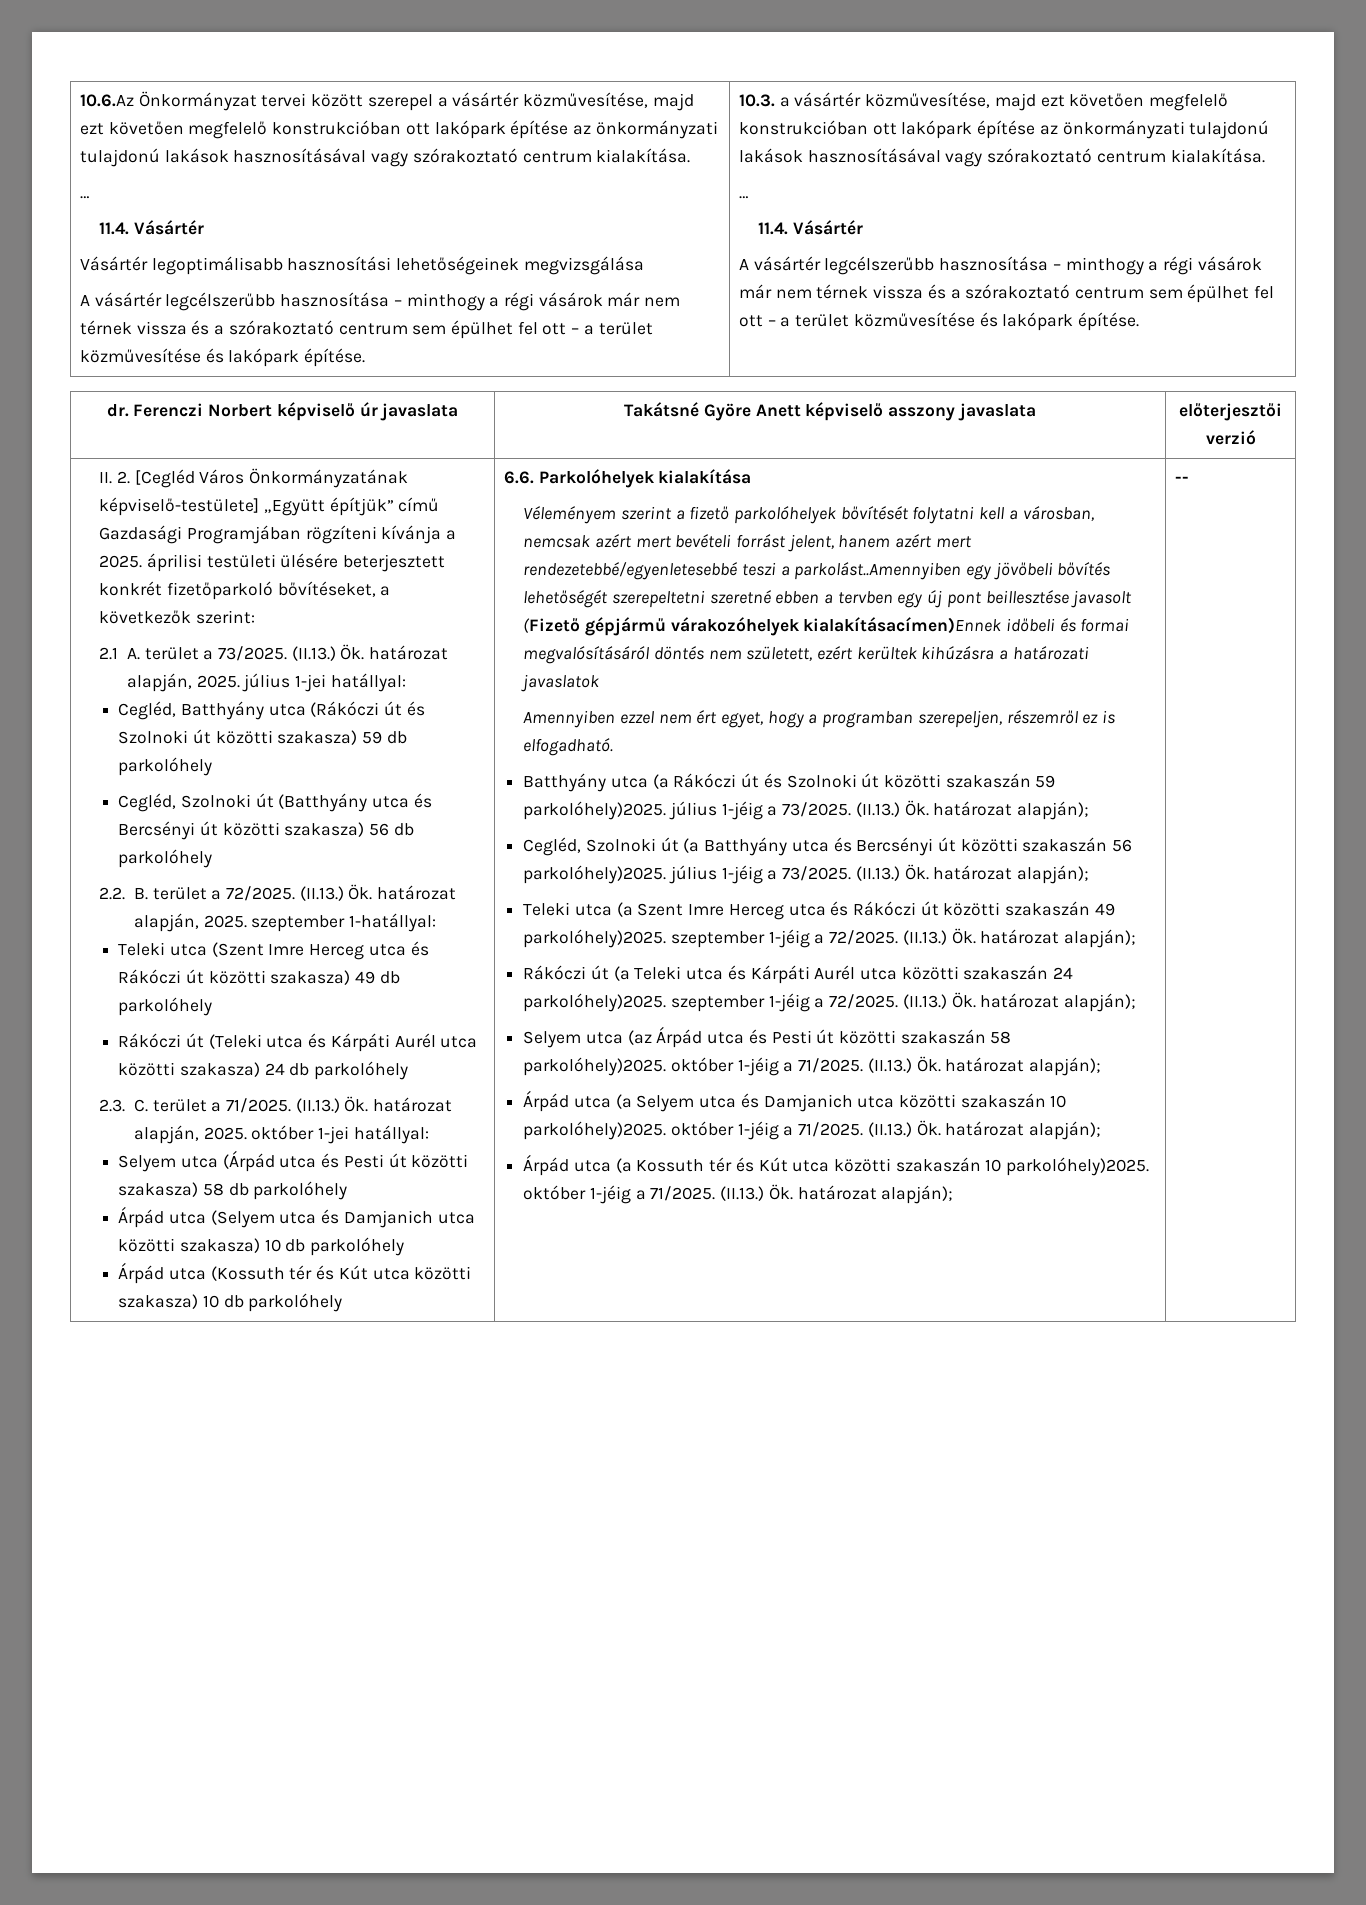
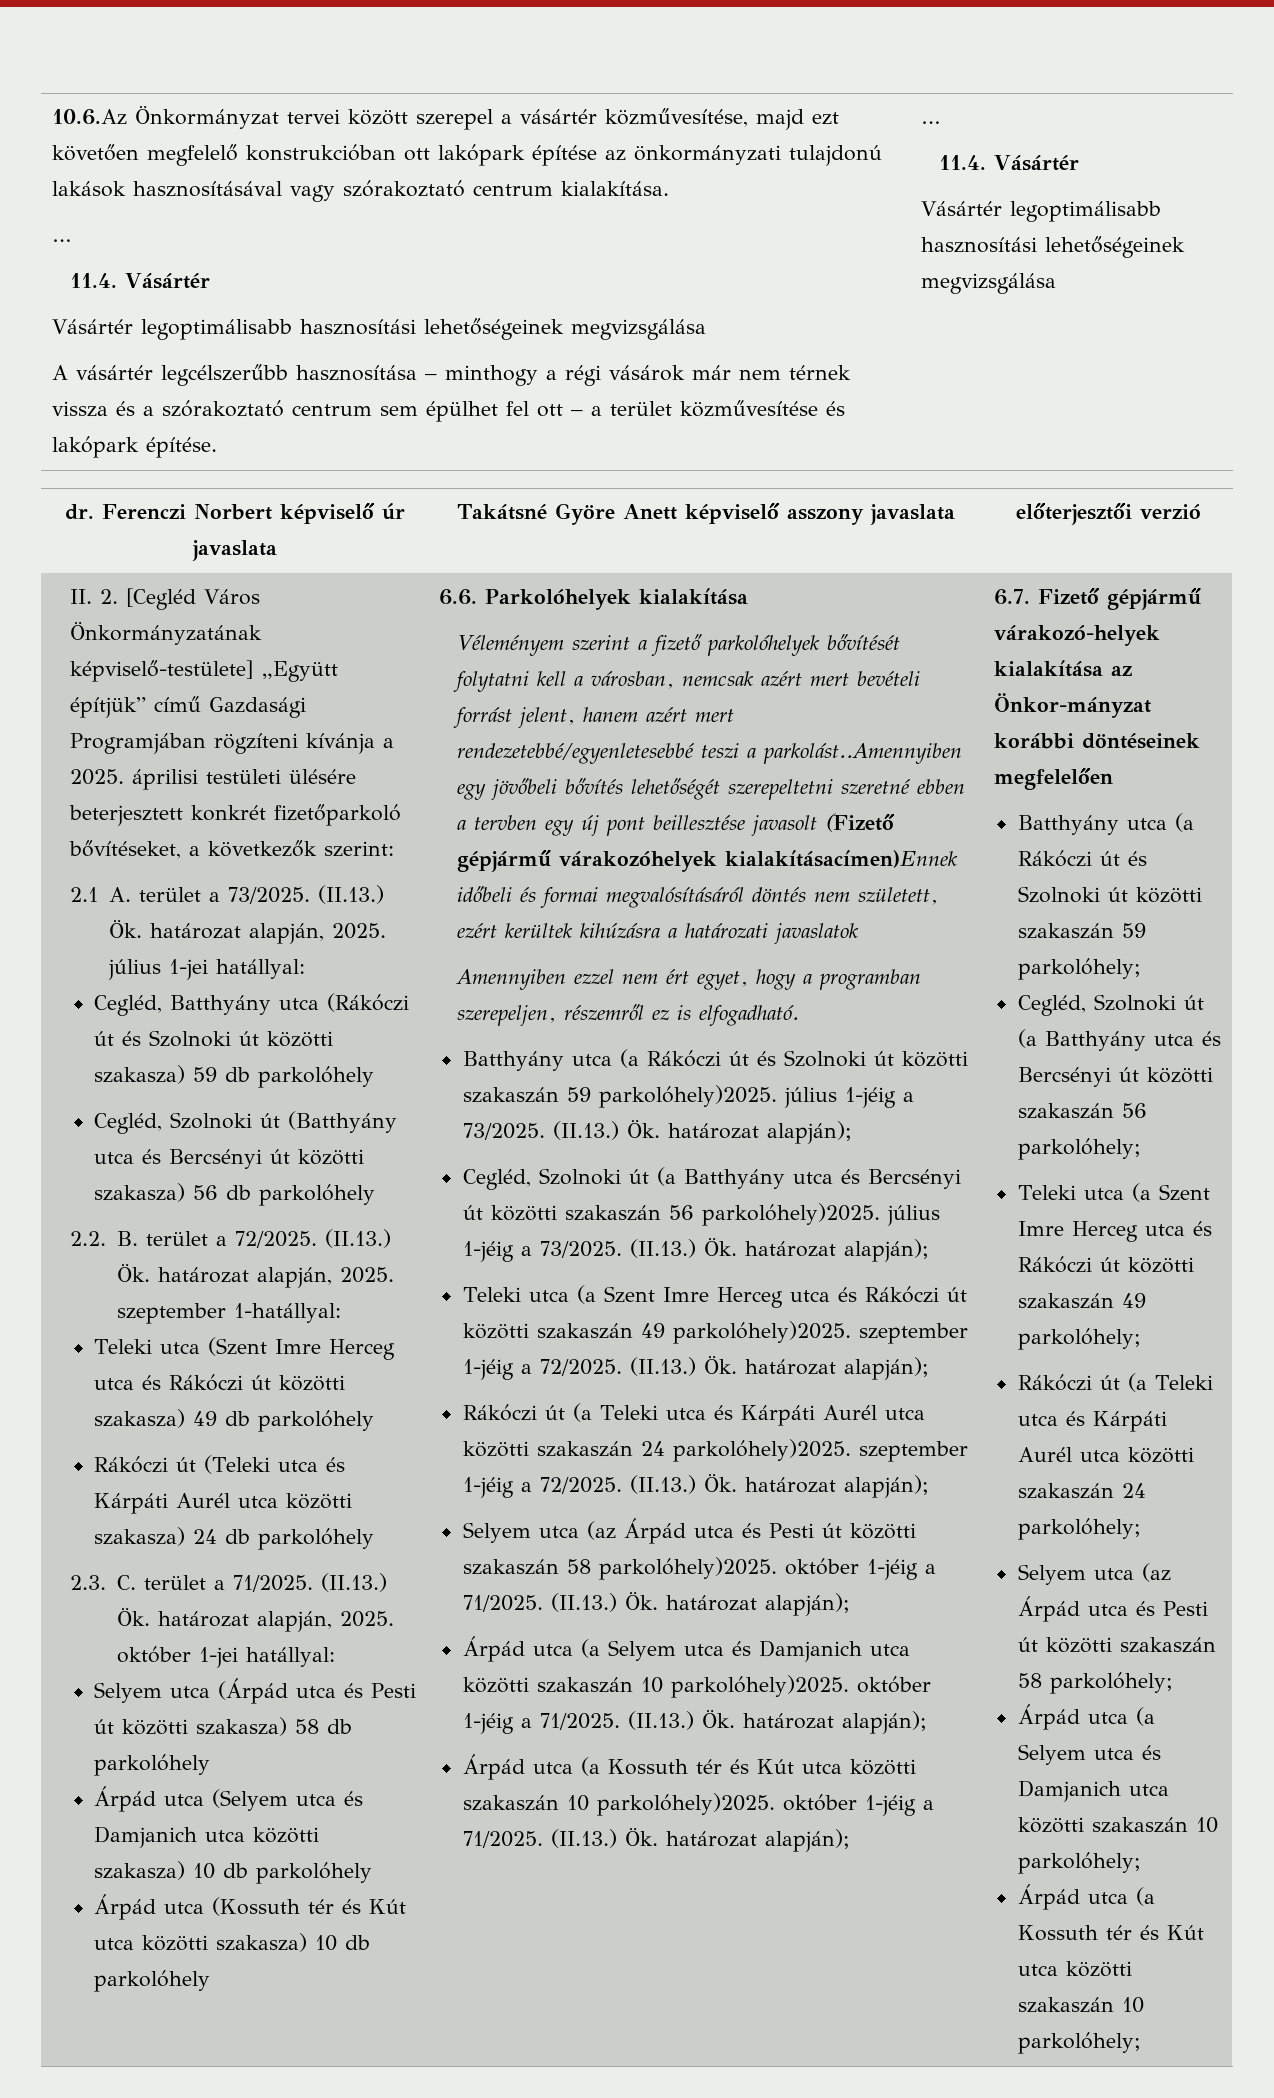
[738,92,1229,111] [738,120,1270,139] [738,148,1265,167] [738,196,748,199] [758,220,863,235] [738,256,1262,275] [738,284,1275,303] [738,312,1140,331] 10.3. a vásártér közművesítése, majd ezt követően megfelelő konstrukcióban ott lakópark építése az önkormányzati tulajdonú lakások hasznosításával vagy szórakoztató centrum kialakítása. // … // 11.4. Vásártér // A vásártér legcélszerűbb hasznosítása – minthogy a régi vásárok már nem térnek vissza és a szórakoztató centrum sem épülhet fel ott – a terület közművesítése és lakópark építése. -> [921,121,941,124] [939,155,1080,171] [921,201,1162,222] [921,236,1186,258] [921,273,1057,294] … // 11.4. Vásártér // Vásártér legoptimálisabb hasznosítási lehetőségeinek megvizsgálása
[1174,476,1189,483] -- -> [994,588,1202,610] [994,625,1161,646] [994,660,1133,677] [994,693,1152,718] [994,733,1201,749] [994,768,1114,790] [1017,813,1194,835] [1017,850,1147,867] [1017,886,1202,903] [1017,923,1146,939] [1017,958,1141,980] [1017,994,1204,1016] [1017,1029,1221,1051] [1017,1067,1213,1087] [1017,1103,1147,1119] [1017,1138,1141,1160] [1017,1183,1210,1202] [1017,1221,1212,1242] [1017,1256,1194,1273] [1017,1293,1146,1309] [1017,1328,1141,1350] [1017,1373,1213,1392] [1017,1411,1167,1432] [1017,1447,1194,1463] [1017,1483,1146,1499] [1017,1518,1141,1540] [1017,1563,1171,1585] [1017,1596,1208,1622] [1017,1637,1216,1653] [1017,1672,1173,1694] [1017,1704,1155,1730] [1017,1744,1161,1765] [1017,1780,1169,1802] [1017,1817,1218,1833] [1017,1852,1141,1874] [1017,1884,1155,1910] [1017,1925,1204,1941] [1017,1961,1132,1977] [1017,1997,1144,2013] [1017,2032,1141,2054] 6.7. Fizető gépjármű várakozó-helyek kialakítása az Önkor-mányzat korábbi döntéseinek megfelelően // Batthyány utca (a Rákóczi út és Szolnoki út közötti szakaszán 59 parkolóhely; // Cegléd, Szolnoki út (a Batthyány utca és Bercsényi út közötti szakaszán 56 parkolóhely; // Teleki utca (a Szent Imre Herceg utca és Rákóczi út közötti szakaszán 49 parkolóhely; // Rákóczi út (a Teleki utca és Kárpáti Aurél utca közötti szakaszán 24 parkolóhely; // Selyem utca (az Árpád utca és Pesti út közötti szakaszán 58 parkolóhely; // Árpád utca (a Selyem utca és Damjanich utca közötti szakaszán 10 parkolóhely; // Árpád utca (a Kossuth tér és Kút utca közötti szakaszán 10 parkolóhely;

